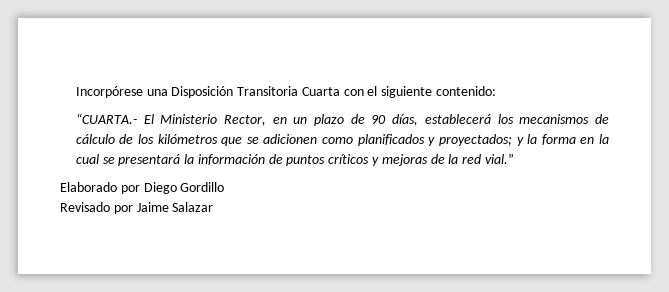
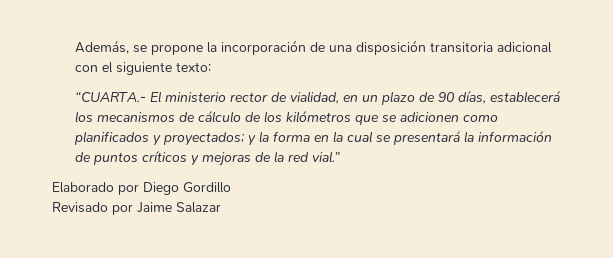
[75,86,340,98] Incorpórese una Disposición Transitoria Cuarta -> [75,40,553,55] Además, se propone la incorporación de una disposición transitoria adicional
[436,86,497,96] contenido: -> [176,62,212,72] texto:
[160,114,266,126] Ministerio Rector, -> [165,91,340,104] ministerio rector de vialidad,

